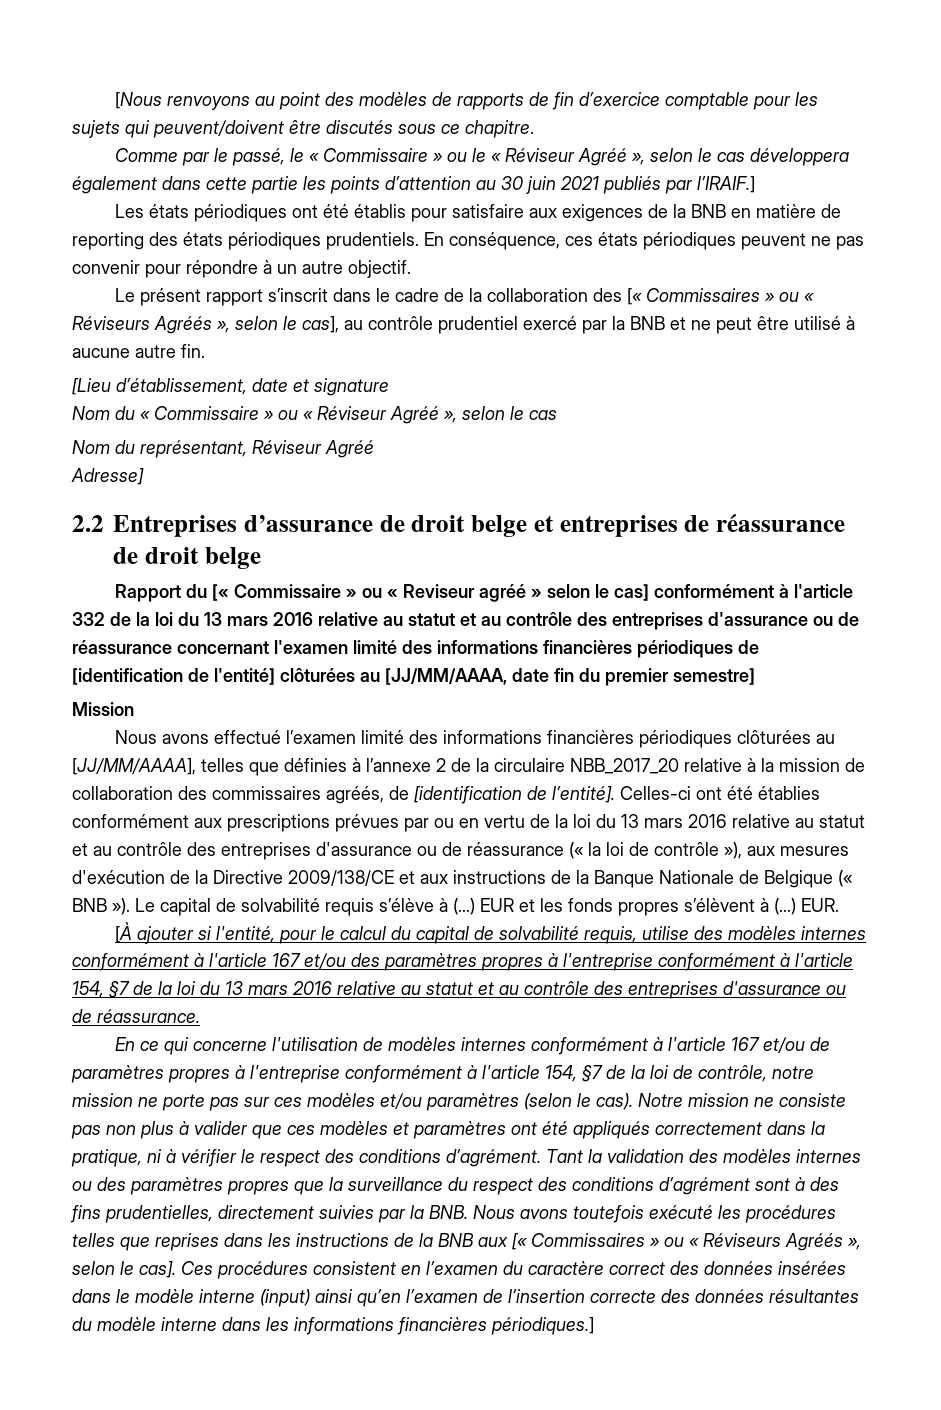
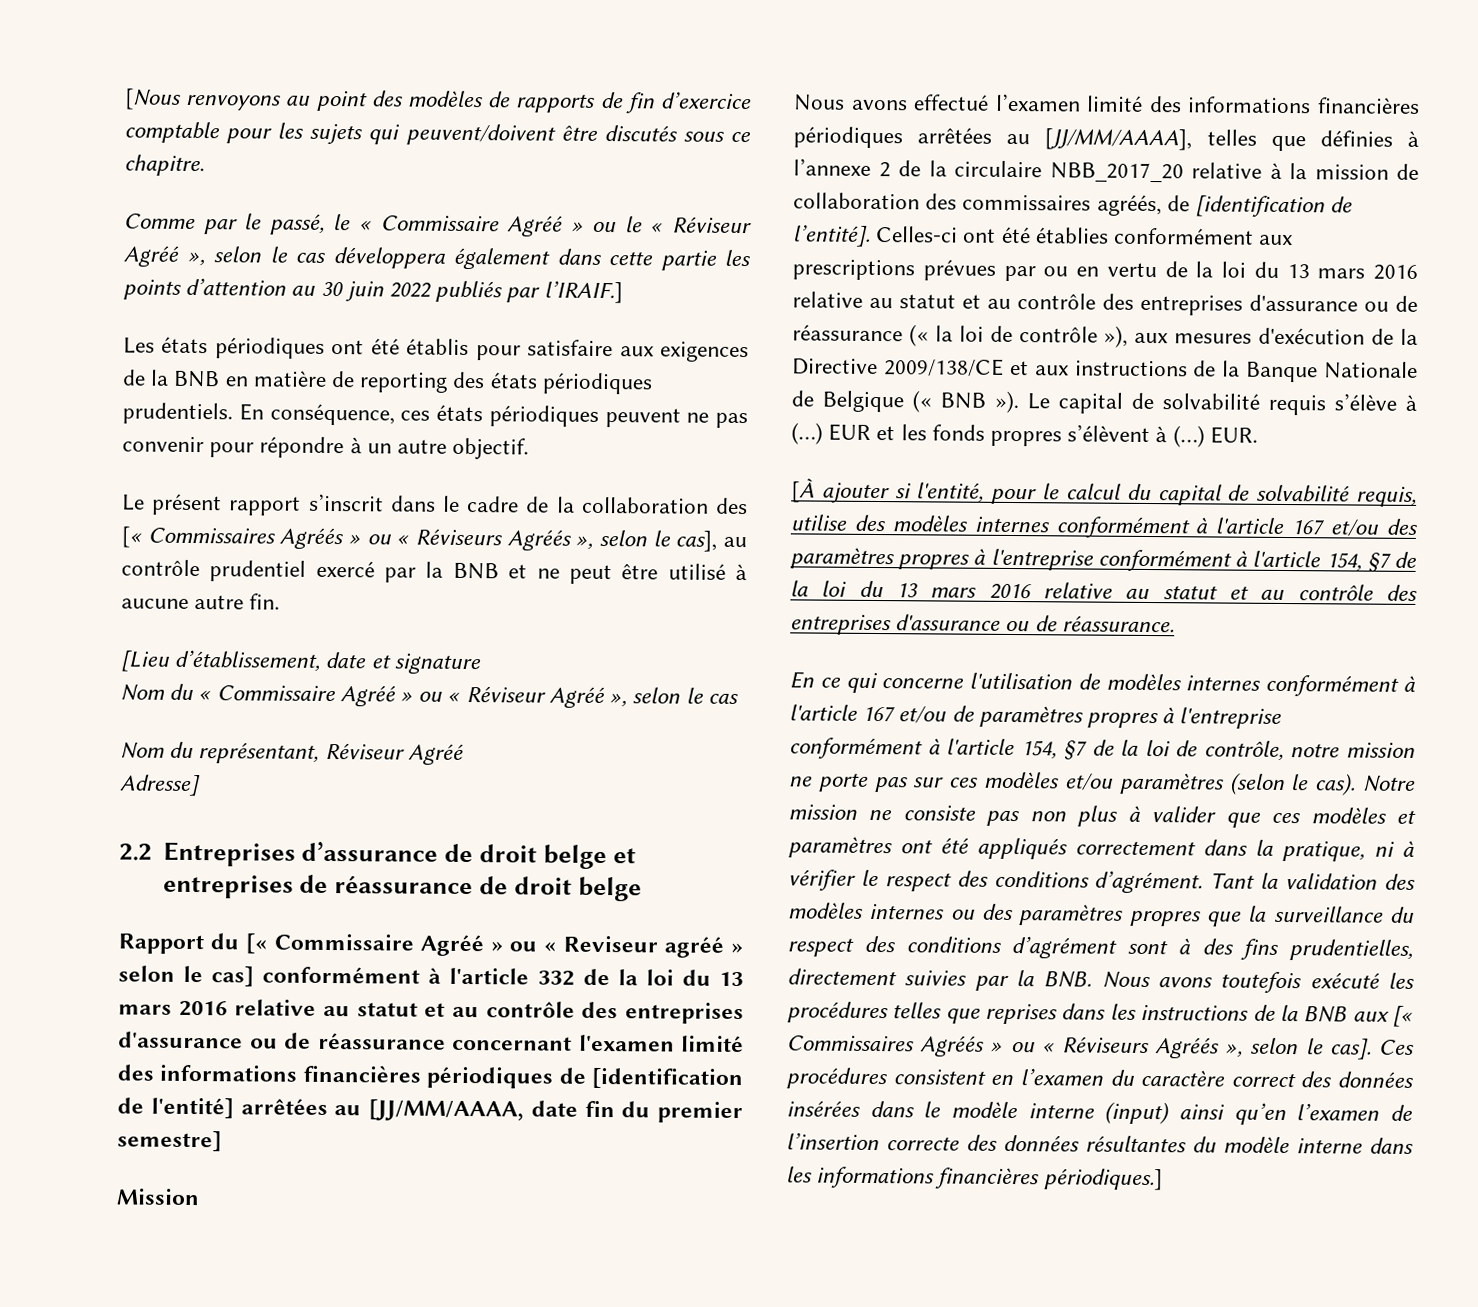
(429, 155) none -> [507,215,564,237] Agréé
[560,176,599,190] 2021 -> [389,282,432,298] 2022
(761, 295) none -> [279,527,345,550] Agréés
(259, 413) none -> [339,685,396,707] Agréé
(342, 591) none -> [419,934,484,957] Agréé
[280,668,355,682] clôturées -> [240,1098,328,1115] arrêtées
[737,730,812,744] clôturées -> [917,127,993,144] arrêtées
(645, 1240) none -> [920,1035,986,1057] Agréés

